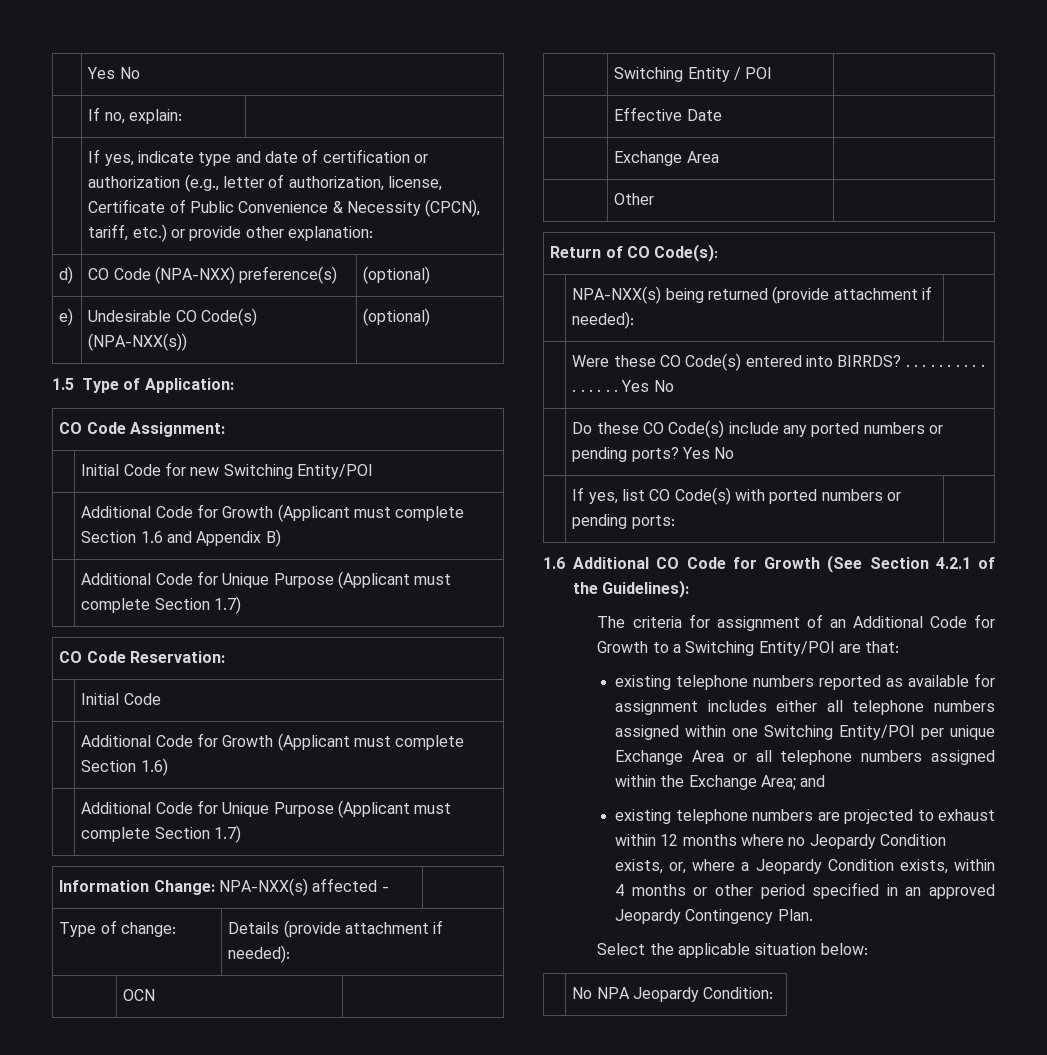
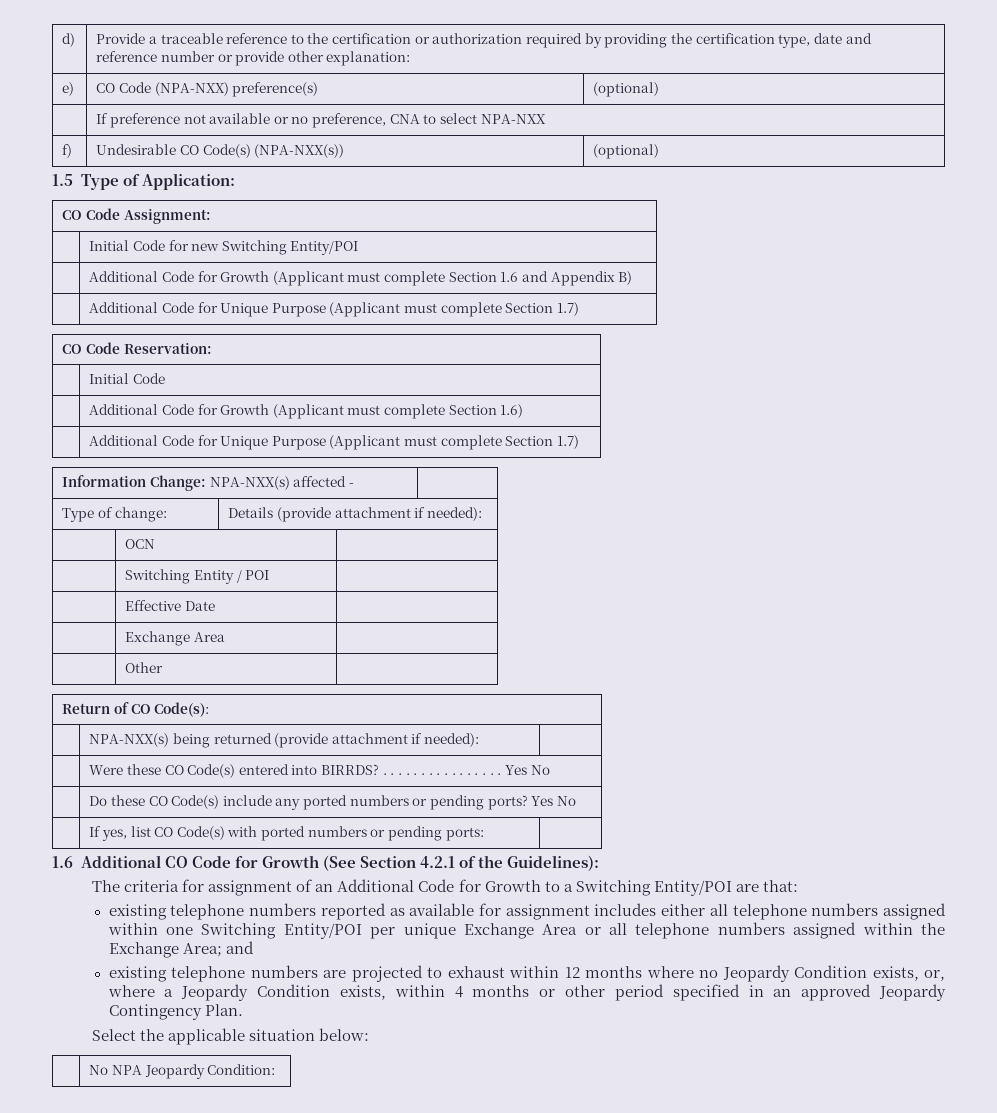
[87,67,140,79] [88,107,183,124] [88,149,428,166] [88,174,442,192] [88,199,481,217] [88,224,167,242] | Yes No // | If no, explain: | // | If yes, indicate type and date of certification or authorization (e.g., letter of authorization, license, Certificate of Public Convenience & Necessity (CPCN), tariff, etc.) -> [62,33,76,47] [96,33,872,48] [96,51,215,62] d) | Provide a traceable reference to the certification or authorization required by providing the certification type, date and reference number
[59,266,74,284] d) -> [62,82,75,96] e)
[59,308,74,326] e) -> [96,113,546,128] [62,144,73,158] | If preference not available or no preference, CNA to select NPA-NXX // f)

